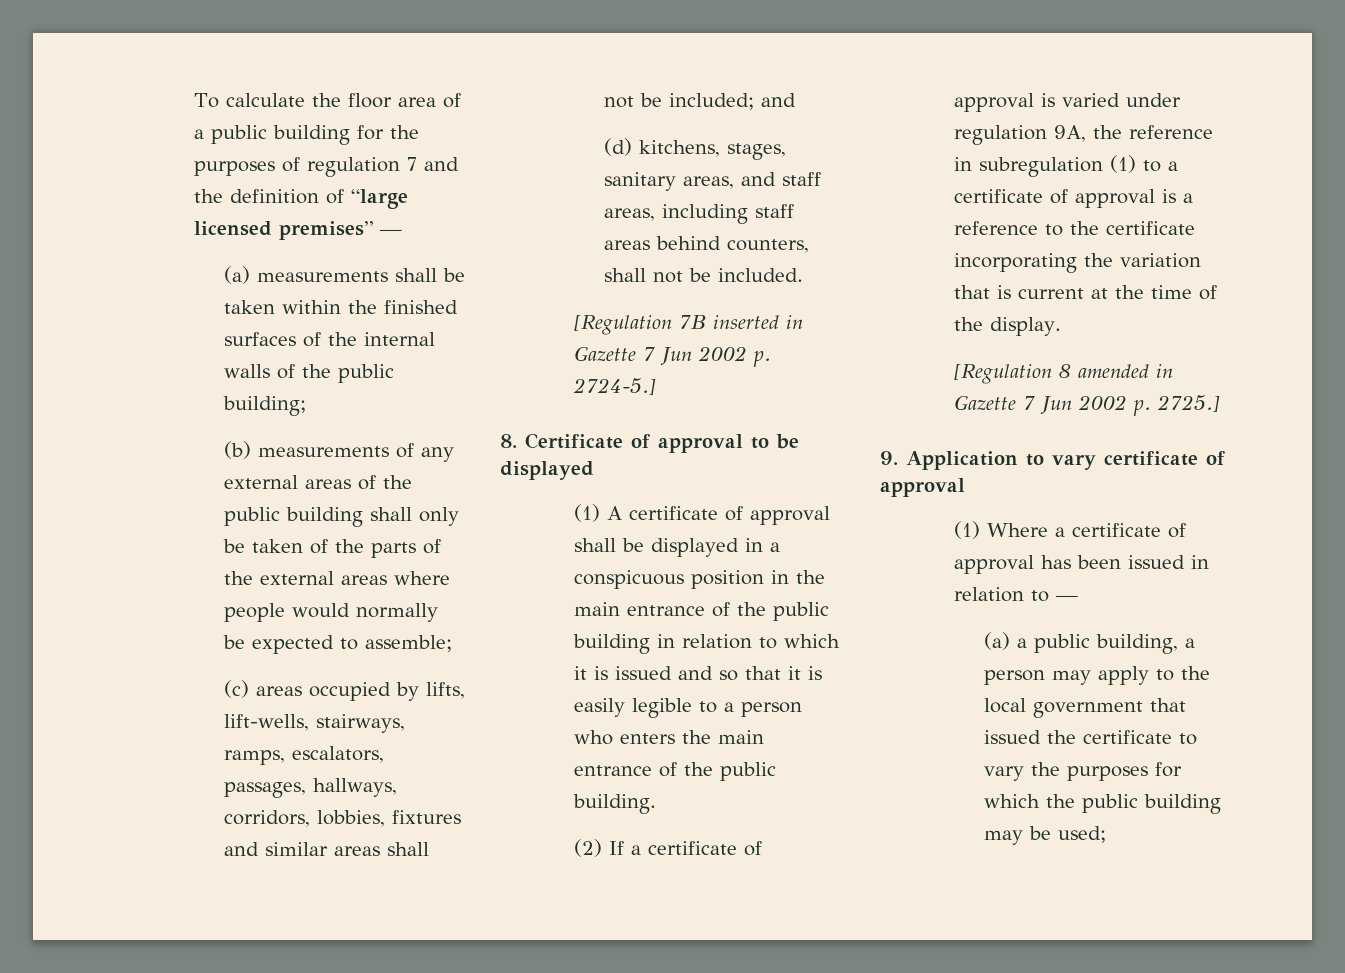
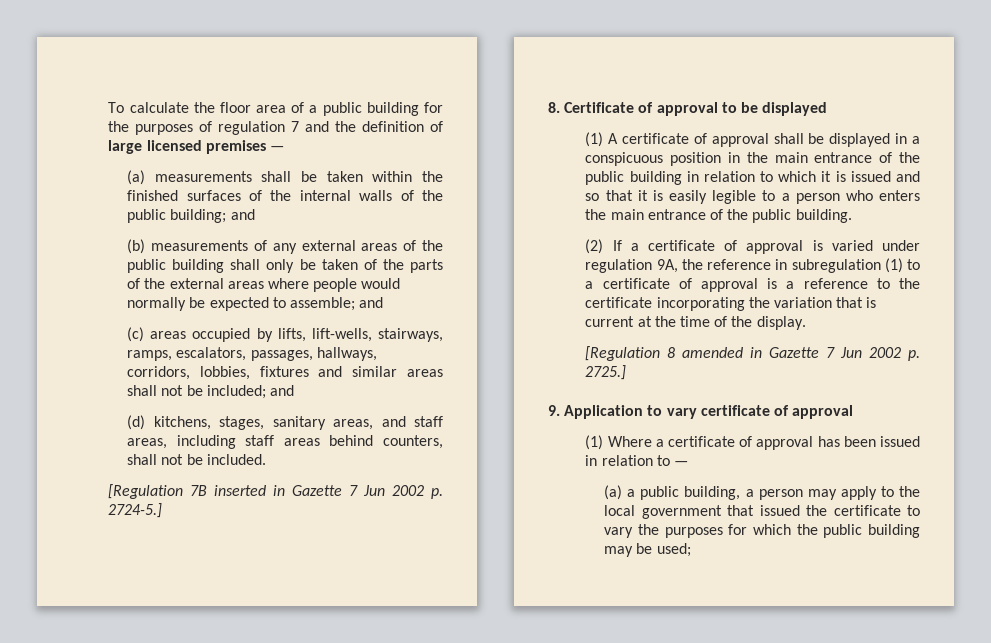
[350,189,408,209] [193,221,373,240] “large licensed premises” -> [108,140,266,154] large licensed premises
(306, 406) none -> [230,209,255,220] and
(452, 643) none -> [359,297,384,308] and

